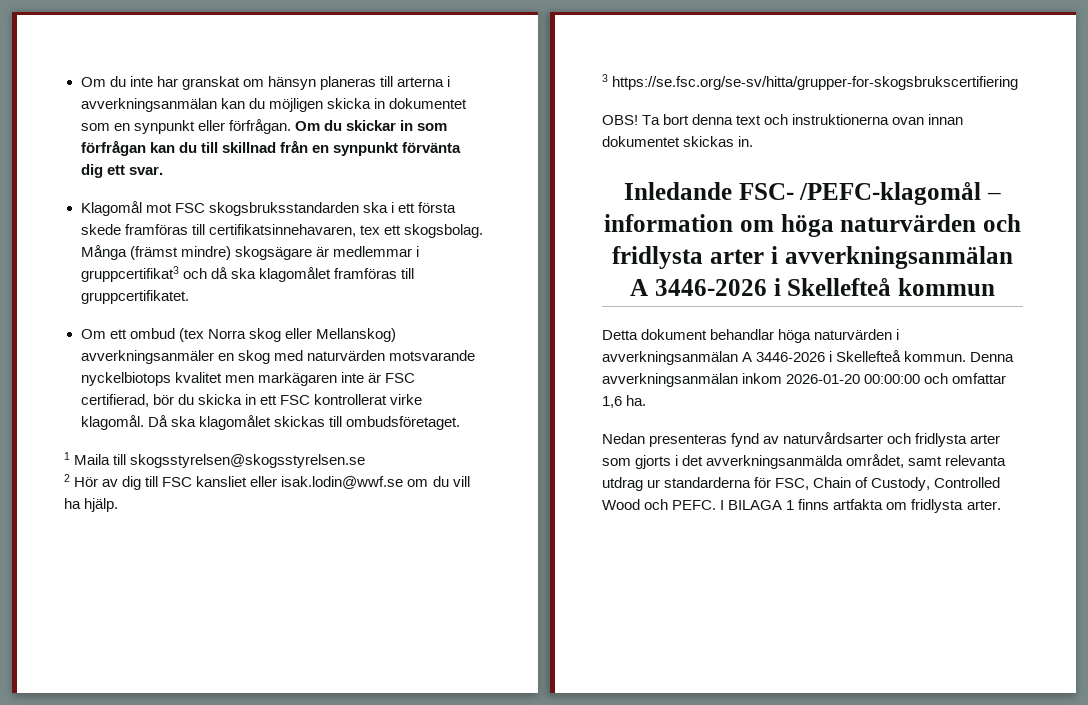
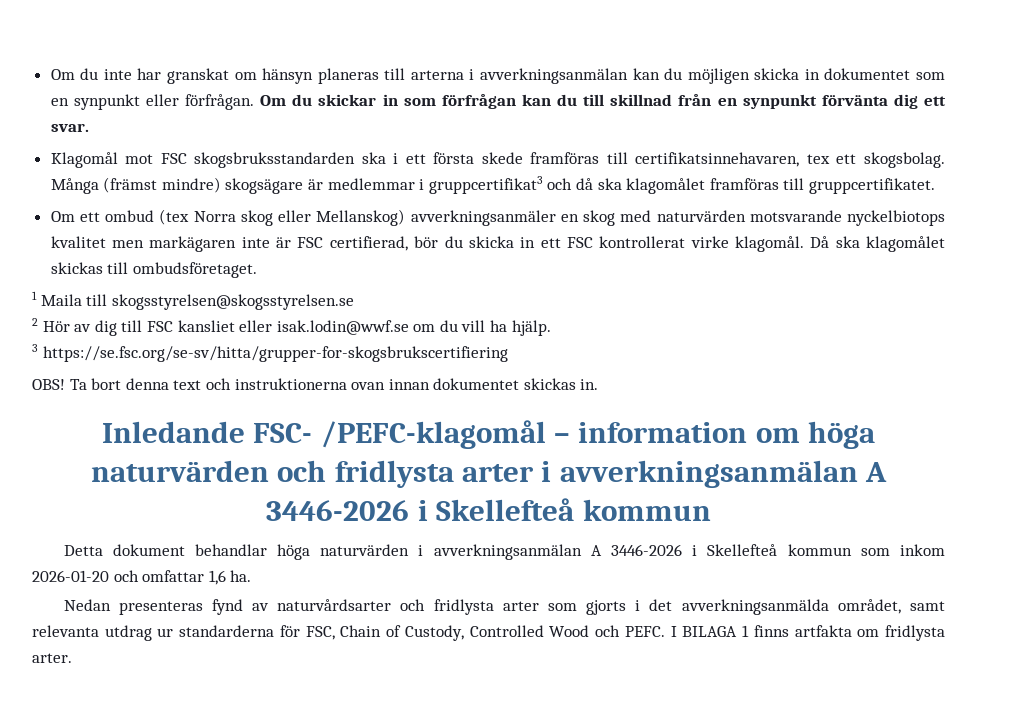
[904,351,1015,362] [602,373,738,387] kommun. Denna avverkningsanmälan -> [787,544,890,556] kommun som
[864,374,921,384] 00:00:00 -> (109, 576) none

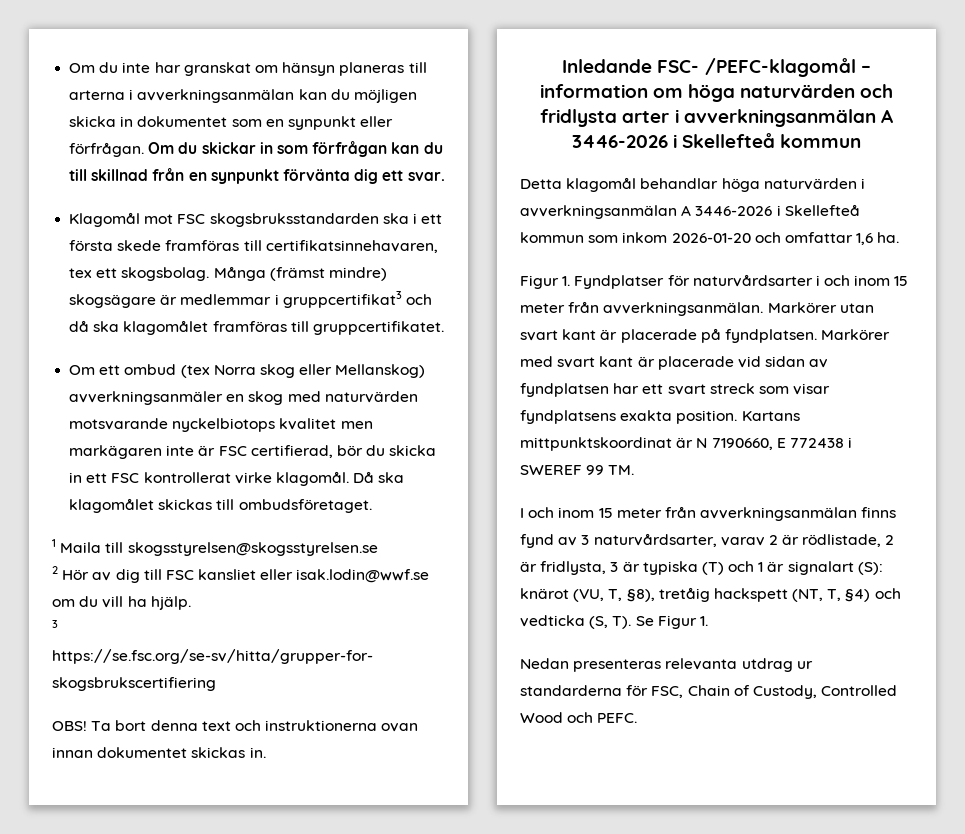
[112,544,185,556] dokument -> [566,177,637,192] klagomål
[63,599,946,615] Nedan presenteras fynd av naturvårdsarter och fridlysta arter som gjorts i det avverkningsanmälda området, samt -> [520,274,909,289] [520,301,874,316] [520,328,891,343] [520,356,829,370] [520,383,831,397] [520,410,800,424] [520,437,853,451] [520,465,635,475] [520,506,897,521] [520,533,895,548] [520,561,883,575] [520,587,901,602] [520,615,708,629] [520,658,662,672] Figur 1. Fyndplatser för naturvårdsarter i och inom 15 meter från avverkningsanmälan. Markörer utan svart kant är placerade på fyndplatsen. Markörer med svart kant är placerade vid sidan av fyndplatsen har ett svart streck som visar fyndplatsens exakta position. Kartans mittpunktskoordinat är N 7190660, E 772438 i SWEREF 99 TM. // I och inom 15 meter från avverkningsanmälan finns fynd av 3 naturvårdsarter, varav 2 är rödlistade, 2 är fridlysta, 3 är typiska (T) och 1 är signalart (S): knärot (VU, T, §8), tretåig hackspett (NT, T, §4) och vedticka (S, T). Se Figur 1. // Nedan presenteras
[670,625,945,641] [32,653,72,663] I BILAGA 1 finns artfakta om fridlysta arter. -> (638, 718) none

